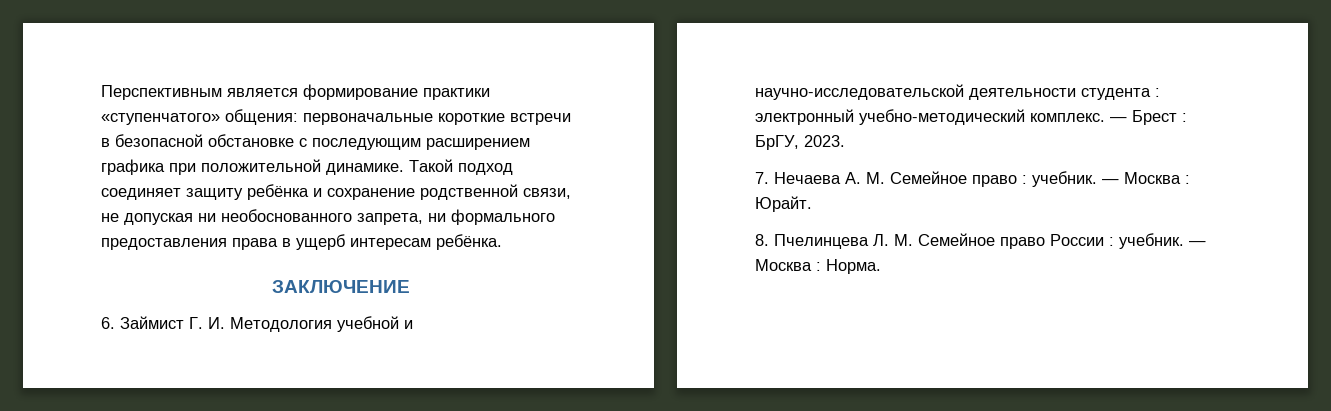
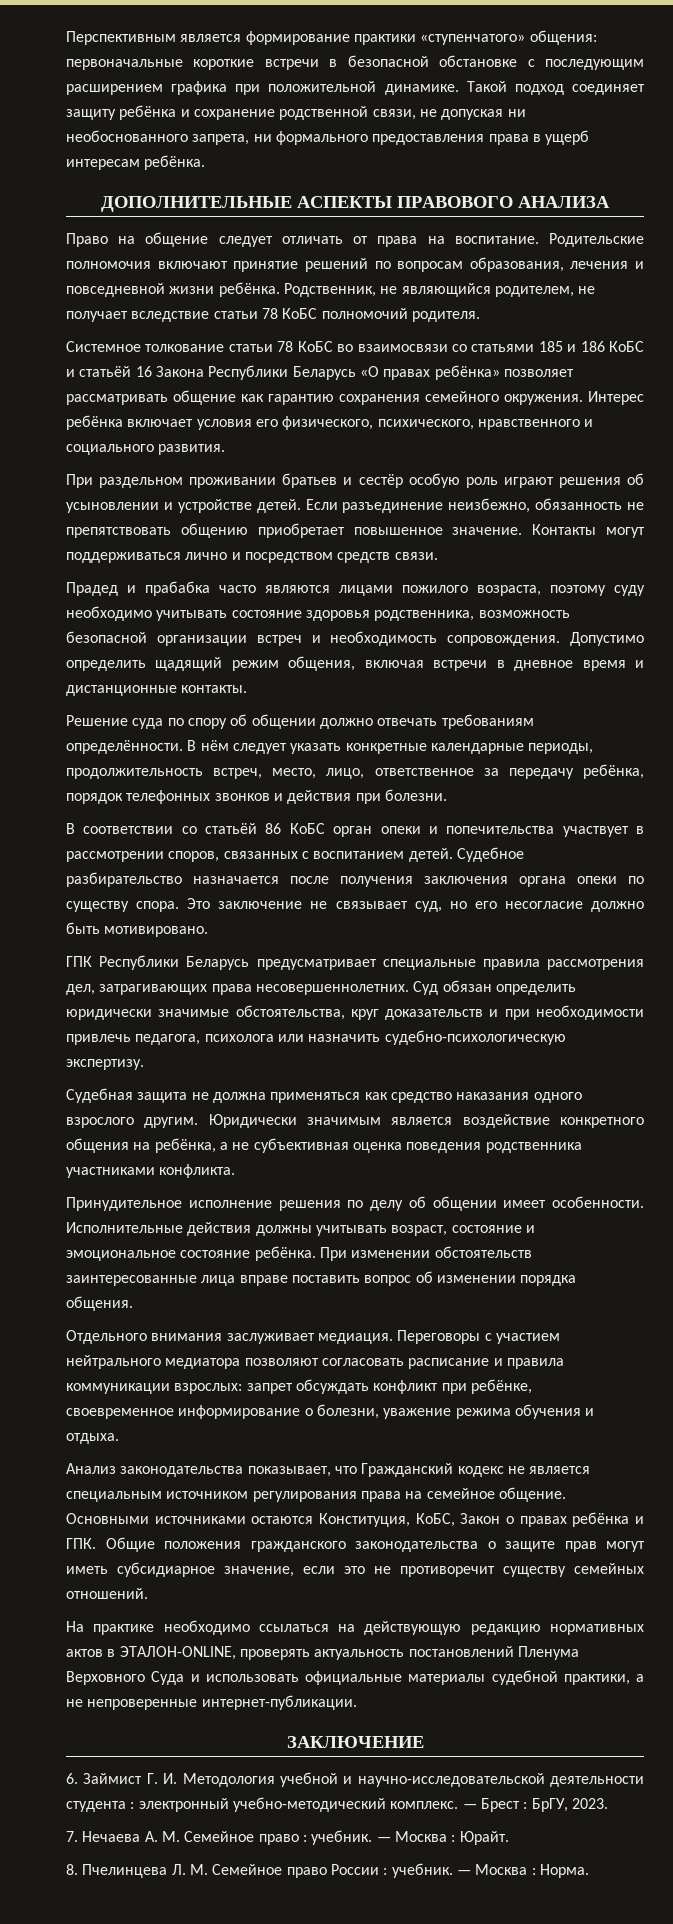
(502, 242) none -> [101,196,610,212] [66,232,644,247] [66,257,644,272] [66,282,596,297] [66,308,480,322] [66,341,644,352] [66,365,574,380] [66,390,644,405] [66,415,594,430] [66,444,226,455] [66,473,645,488] [66,498,644,513] [66,523,645,538] [66,552,438,563] [66,581,645,596] [66,606,570,621] [66,631,644,646] [66,656,645,671] [66,685,248,696] [66,714,534,729] [66,740,594,754] [66,764,645,779] [66,789,447,804] [66,823,645,837] [66,847,524,862] [66,872,644,887] [66,898,645,912] [66,922,209,937] [66,955,644,970] [66,980,576,995] [66,1005,644,1020] [66,1030,566,1045] [66,1059,144,1070] [66,1088,582,1103] [66,1114,644,1128] [66,1138,582,1153] [66,1164,236,1178] [66,1196,644,1211] [66,1222,535,1236] [66,1246,532,1261] [66,1271,577,1286] [66,1296,133,1311] [66,1330,560,1344] [66,1355,564,1369] [66,1379,532,1394] [66,1404,595,1419] [66,1433,119,1444] [66,1463,591,1477] [66,1487,566,1502] [66,1512,645,1527] [66,1537,645,1552] [66,1562,644,1577] [66,1588,148,1599] [66,1620,644,1635] [66,1646,579,1660] [66,1670,644,1685] [66,1695,357,1710] // ДОПОЛНИТЕЛЬНЫЕ АСПЕКТЫ ПРАВОВОГО АНАЛИЗА // Право на общение следует отличать от права на воспитание. Родительские полномочия включают принятие решений по вопросам образования, лечения и повседневной жизни ребёнка. Родственник, не являющийся родителем, не получает вследствие статьи 78 КоБС полномочий родителя. // Системное толкование статьи 78 КоБС во взаимосвязи со статьями 185 и 186 КоБС и статьёй 16 Закона Республики Беларусь «О правах ребёнка» позволяет рассматривать общение как гарантию сохранения семейного окружения. Интерес ребёнка включает условия его физического, психического, нравственного и социального развития. // При раздельном проживании братьев и сестёр особую роль играют решения об усыновлении и устройстве детей. Если разъединение неизбежно, обязанность не препятствовать общению приобретает повышенное значение. Контакты могут поддерживаться лично и посредством средств связи. // Прадед и прабабка часто являются лицами пожилого возраста, поэтому суду необходимо учитывать состояние здоровья родственника, возможность безопасной организации встреч и необходимость сопровождения. Допустимо определить щадящий режим общения, включая встречи в дневное время и дистанционные контакты. // Решение суда по спору об общении должно отвечать требованиям определённости. В нём следует указать конкретные календарные периоды, продолжительность встреч, место, лицо, ответственное за передачу ребёнка, порядок телефонных звонков и действия при болезни. // В соответствии со статьёй 86 КоБС орган опеки и попечительства участвует в рассмотрении споров, связанных с воспитанием детей. Судебное разбирательство назначается после получения заключения органа опеки по существу спора. Это заключение не связывает суд, но его несогласие должно быть мотивировано. // ГПК Республики Беларусь предусматривает специальные правила рассмотрения дел, затрагивающих права несовершеннолетних. Суд обязан определить юридически значимые обстоятельства, круг доказательств и при необходимости привлечь педагога, психолога или назначить судебно-психологическую экспертизу. // Судебная защита не должна применяться как средство наказания одного взрослого другим. Юридически значимым является воздействие конкретного общения на ребёнка, а не субъективная оценка поведения родственника участниками конфликта. // Принудительное исполнение решения по делу об общении имеет особенности. Исполнительные действия должны учитывать возраст, состояние и эмоциональное состояние ребёнка. При изменении обстоятельств заинтересованные лица вправе поставить вопрос об изменении порядка общения. // Отдельного внимания заслуживает медиация. Переговоры с участием нейтрального медиатора позволяют согласовать расписание и правила коммуникации взрослых: запрет обсуждать конфликт при ребёнке, своевременное информирование о болезни, уважение режима обучения и отдыха. // Анализ законодательства показывает, что Гражданский кодекс не является специальным источником регулирования права на семейное общение. Основными источниками остаются Конституция, КоБС, Закон о правах ребёнка и ГПК. Общие положения гражданского законодательства о защите прав могут иметь субсидиарное значение, если это не противоречит существу семейных отношений. // На практике необходимо ссылаться на действующую редакцию нормативных актов в ЭТАЛОН-ONLINE, проверять актуальность постановлений Пленума Верховного Суда и использовать официальные материалы судебной практики, а не непроверенные интернет-публикации.

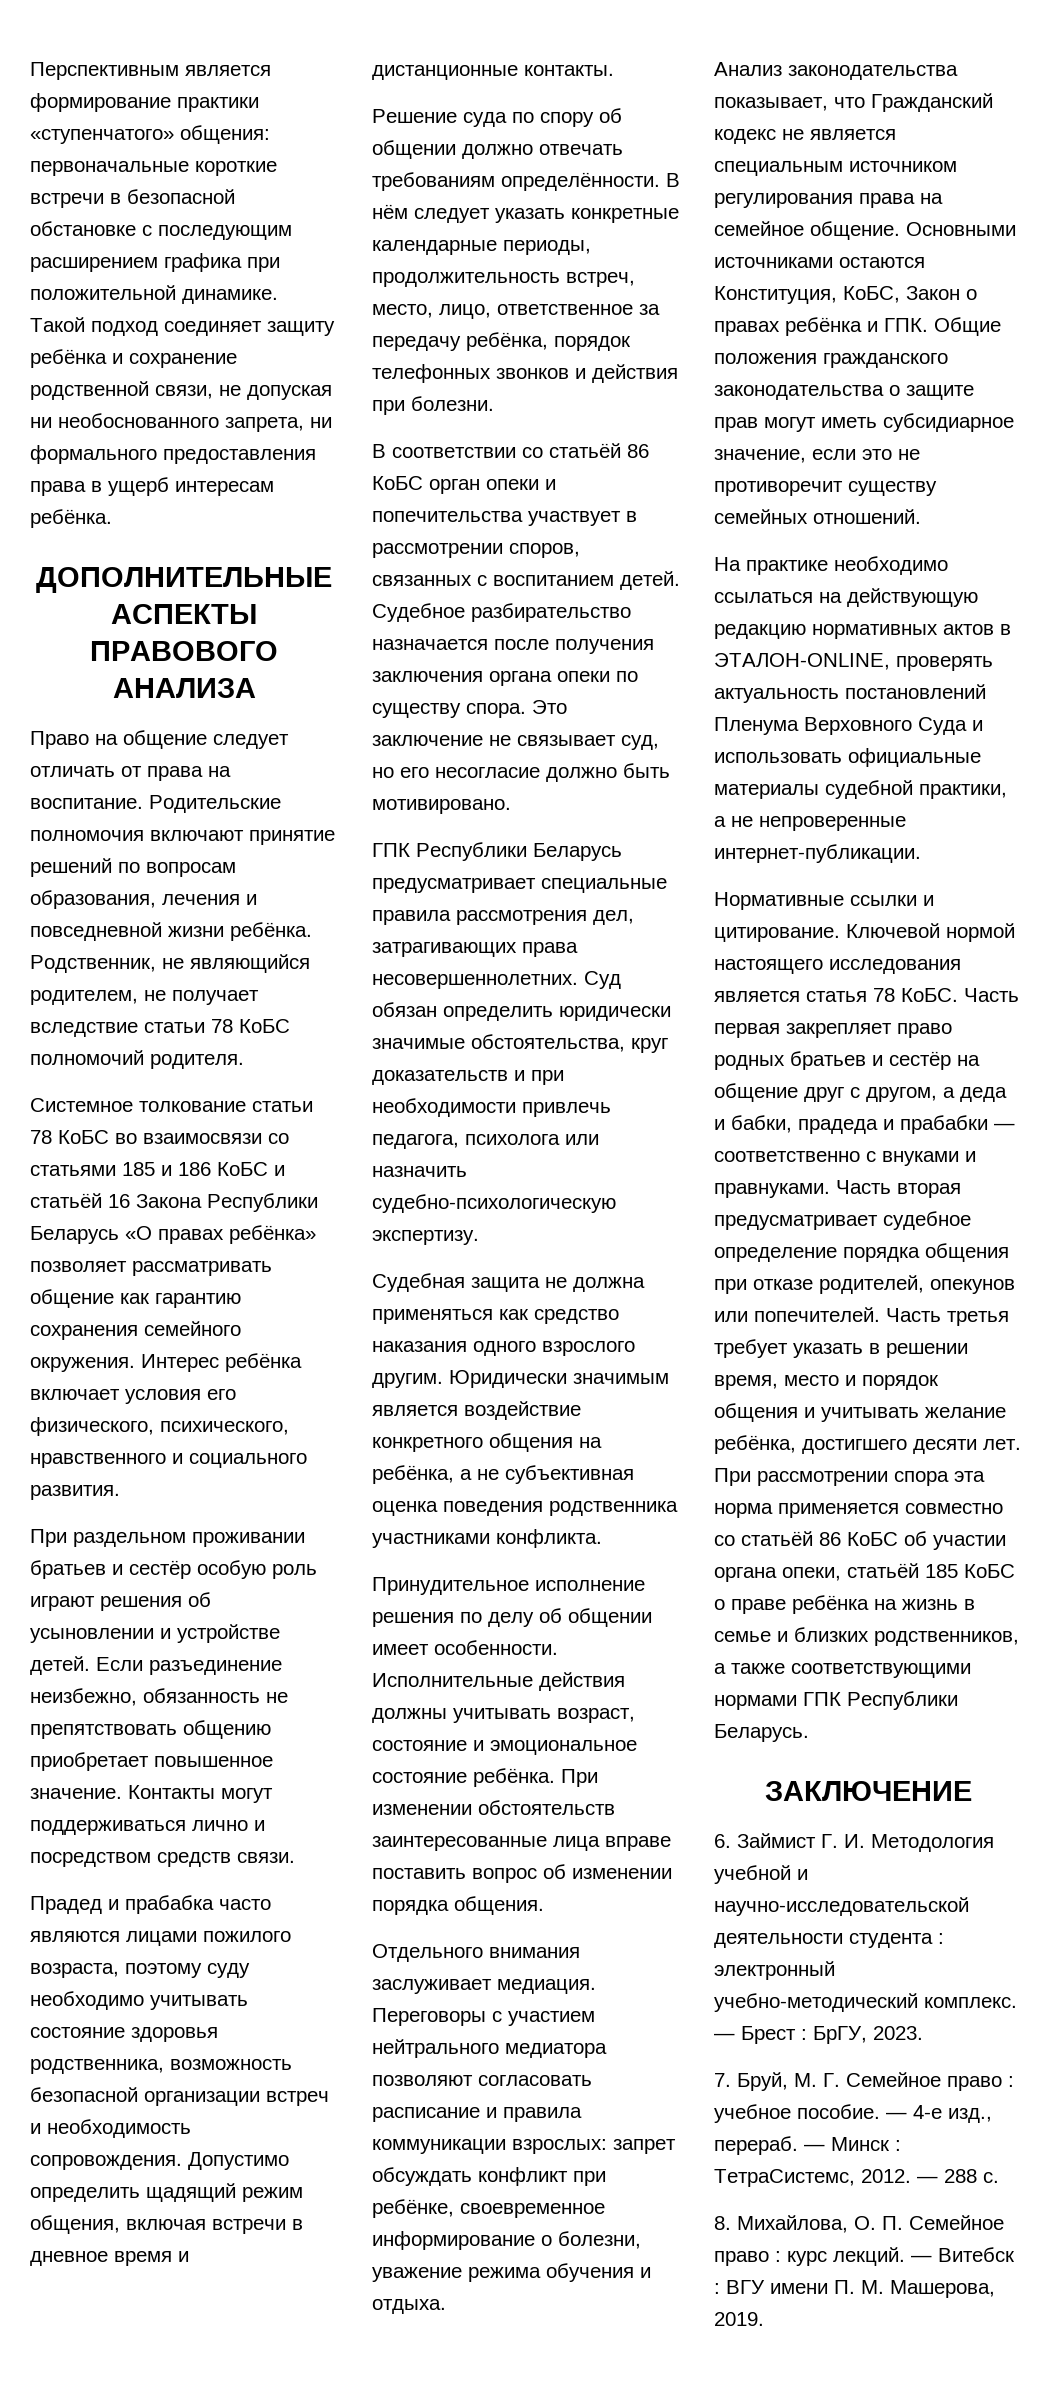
(357, 1702) none -> [714,892,934,910] [714,923,1015,942] [714,959,961,974] [714,988,1019,1002] [714,1023,952,1038] [714,1051,980,1070] [714,1083,1007,1102] [714,1115,1015,1134] [714,1151,976,1166] [714,1180,961,1198] [714,1211,971,1230] [714,1243,1009,1262] [714,1275,1015,1294] [714,1307,1009,1326] [714,1339,968,1358] [714,1375,939,1390] [714,1403,1006,1422] [714,1435,1021,1454] [714,1468,985,1486] [714,1503,1003,1518] [714,1531,1006,1550] [714,1563,1015,1582] [714,1595,975,1614] [714,1627,1019,1646] [714,1663,971,1678] [714,1691,958,1710] [714,1724,809,1742] // Нормативные ссылки и цитирование. Ключевой нормой настоящего исследования является статья 78 КоБС. Часть первая закрепляет право родных братьев и сестёр на общение друг с другом, а деда и бабки, прадеда и прабабки — соответственно с внуками и правнуками. Часть вторая предусматривает судебное определение порядка общения при отказе родителей, опекунов или попечителей. Часть третья требует указать в решении время, место и порядок общения и учитывать желание ребёнка, достигшего десяти лет. При рассмотрении спора эта норма применяется совместно со статьёй 86 КоБС об участии органа опеки, статьёй 185 КоБС о праве ребёнка на жизнь в семье и близких родственников, а также соответствующими нормами ГПК Республики Беларусь.
[82,1830,509,1845] [66,1863,589,1878] Нечаева А. М. Семейное право : учебник. — Москва : Юрайт. // 8. Пчелинцева Л. М. Семейное право России : учебник. — Москва : Норма. -> [737,2072,1014,2091] [714,2104,992,2123] [714,2136,901,2155] [714,2169,999,2187] [714,2215,1004,2233] [714,2247,1015,2266] [714,2280,995,2298] [714,2312,764,2326] Бруй, М. Г. Семейное право : учебное пособие. — 4-е изд., перераб. — Минск : ТетраСистемс, 2012. — 288 с. // 8. Михайлова, О. П. Семейное право : курс лекций. — Витебск : ВГУ имени П. М. Машерова, 2019.

